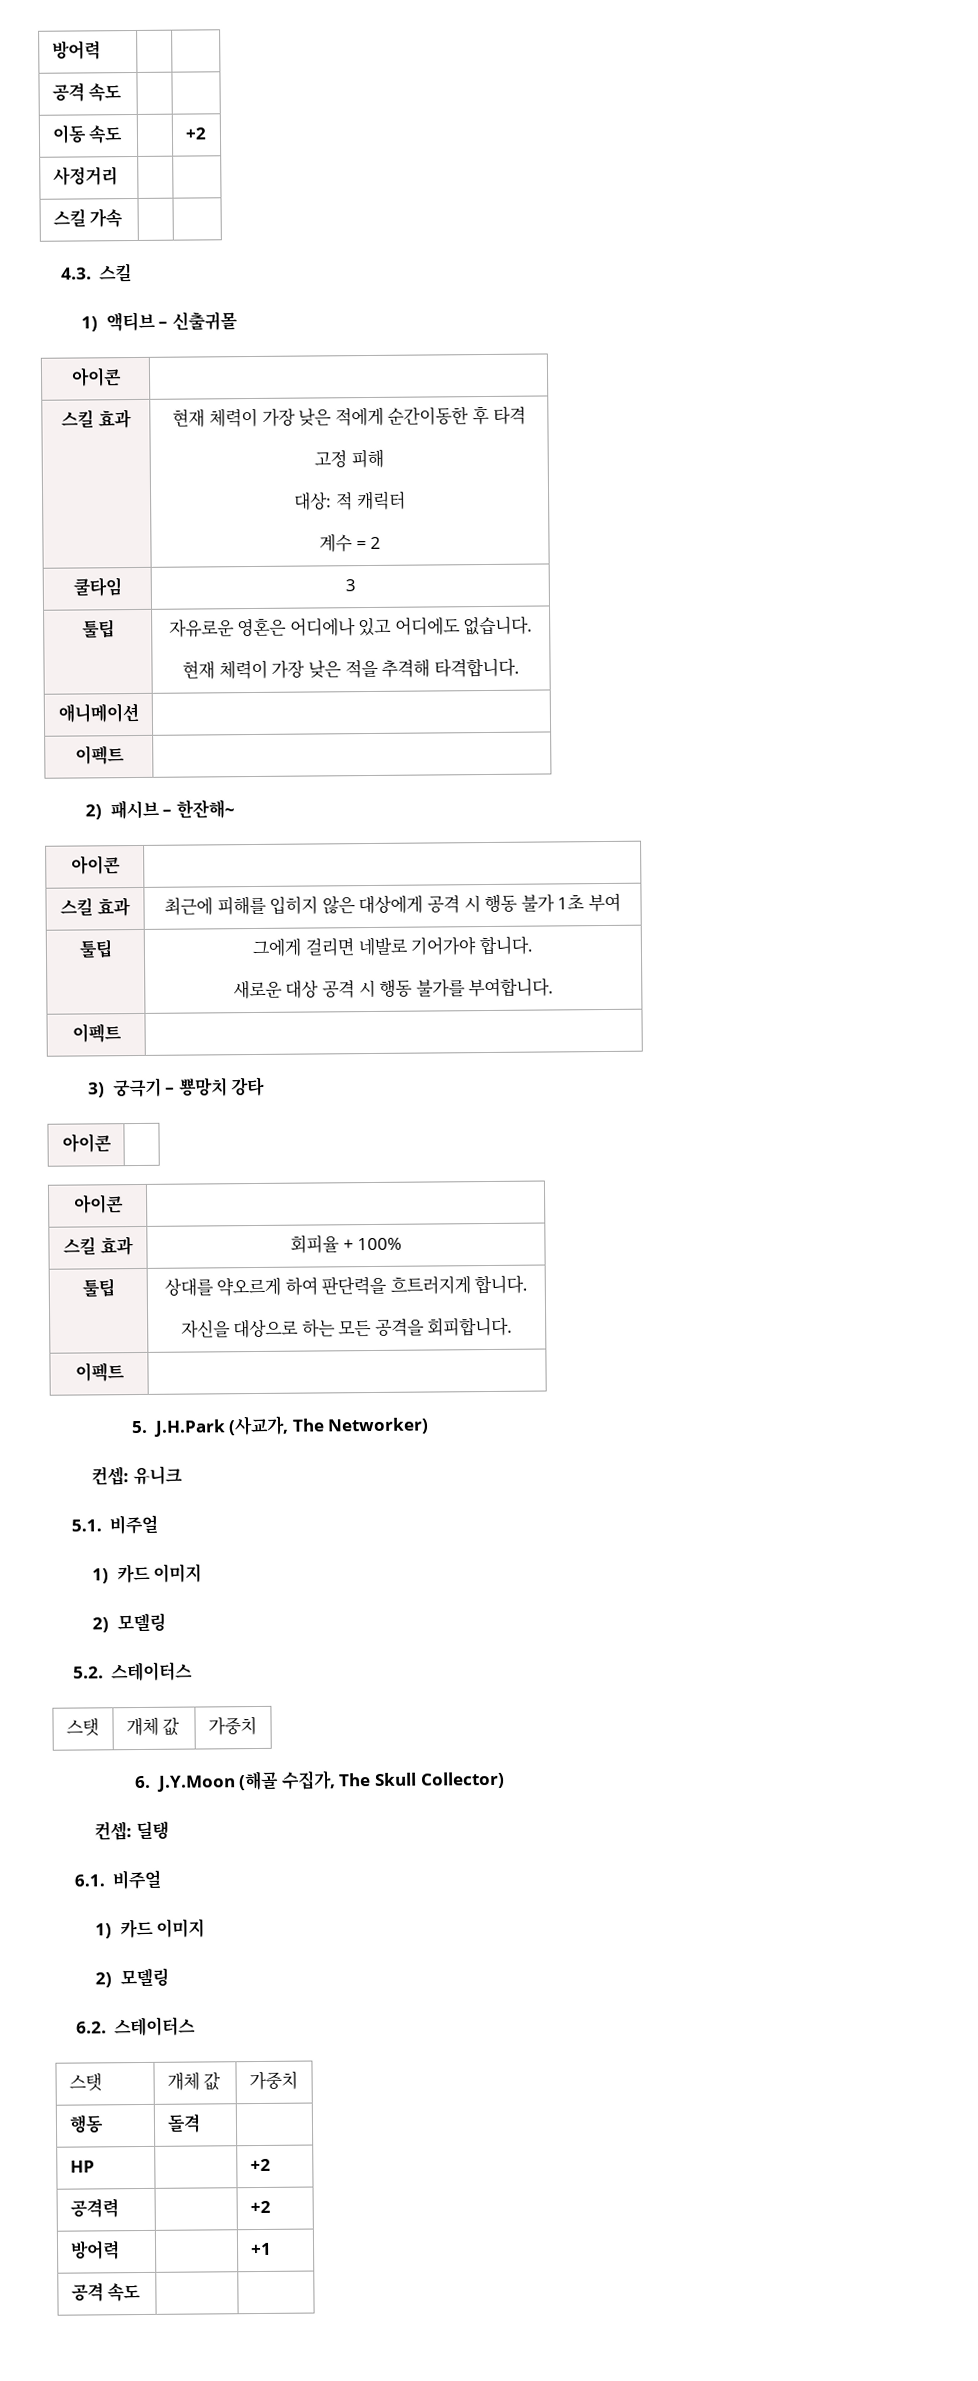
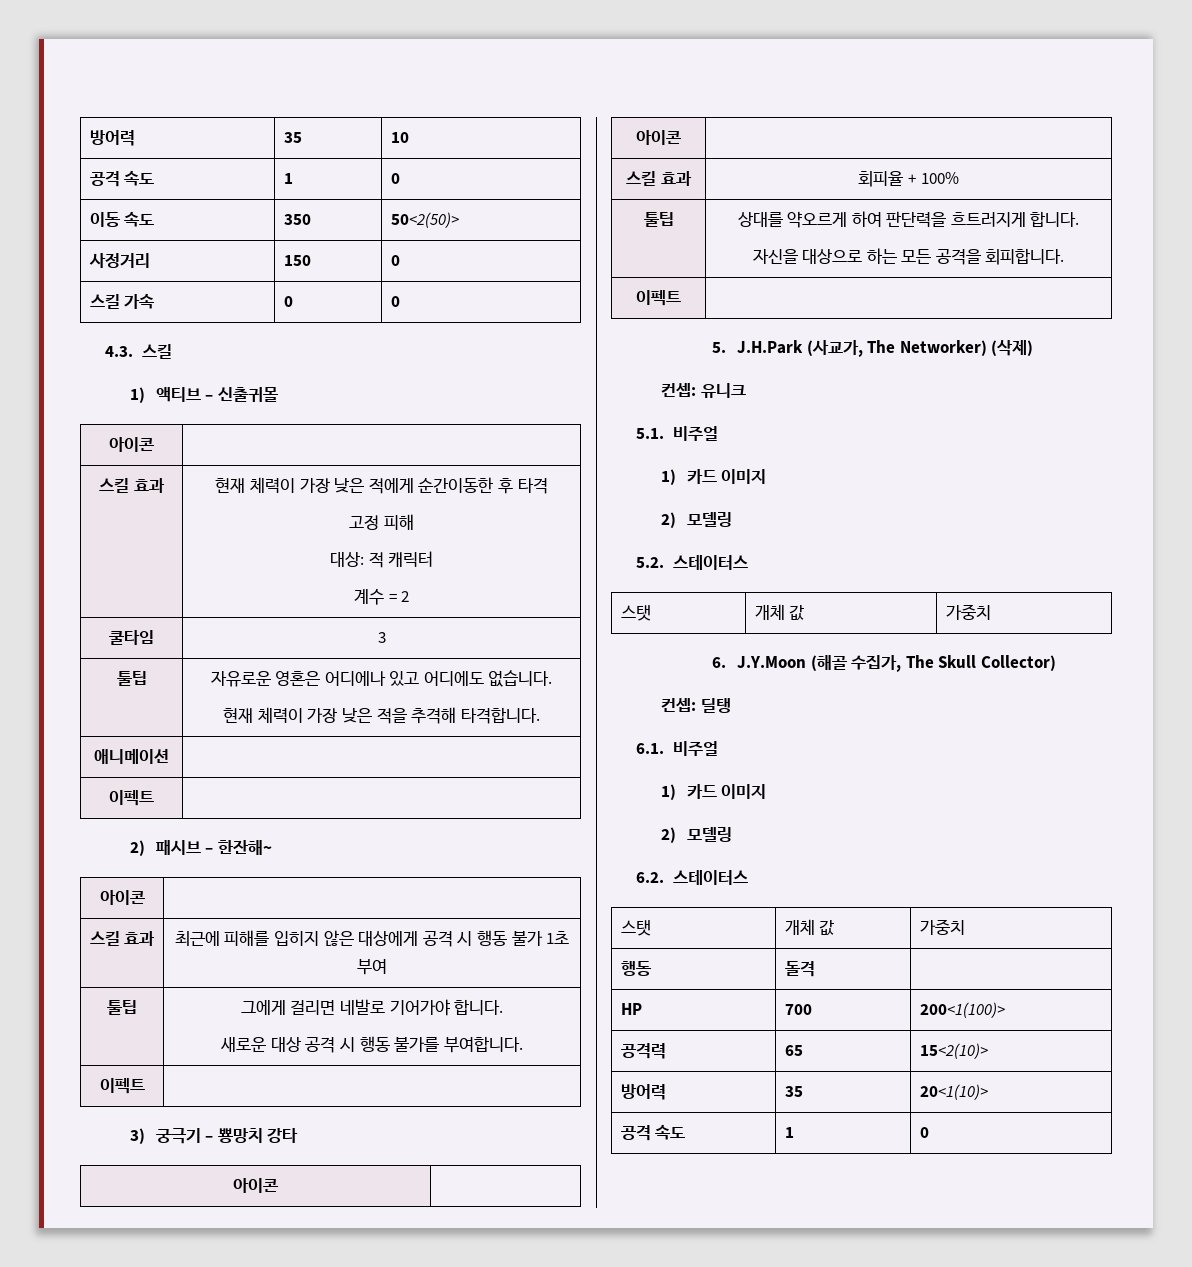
[51,40,101,60] [51,82,123,102] 방어력 | | // 공격 속도 | | -> [89,130,135,146] [283,132,302,143] [390,132,409,143] [89,170,155,187] [283,173,293,184] [390,173,400,184] 방어력 | 35 | 10 // 공격 속도 | 1 | 0
[184,127,207,140] | +2 -> [283,214,311,225] [390,212,459,228] 350 | 50<2(50)>
(118, 176) | -> [283,255,311,266] [390,255,400,266] 150 | 0
(124, 218) | -> [283,296,293,307] [390,296,400,307] 0 | 0
(430, 1426) none -> [991,340,1034,356] (삭제)
[249,2158,271,2172] | +2 -> [784,1004,812,1015] [919,1002,1005,1018] 700 | 200<1(100)>
[249,2200,271,2214] [69,2240,120,2260] [249,2242,272,2256] [70,2282,142,2302] | +2 // 방어력 | | +1 // 공격 속도 | | -> [784,1045,803,1056] [919,1043,988,1059] [620,1084,666,1100] [784,1086,803,1097] [919,1084,988,1100] [620,1124,686,1141] [784,1127,794,1138] [919,1127,929,1138] 65 | 15<2(10)> // 방어력 | 35 | 20<1(10)> // 공격 속도 | 1 | 0

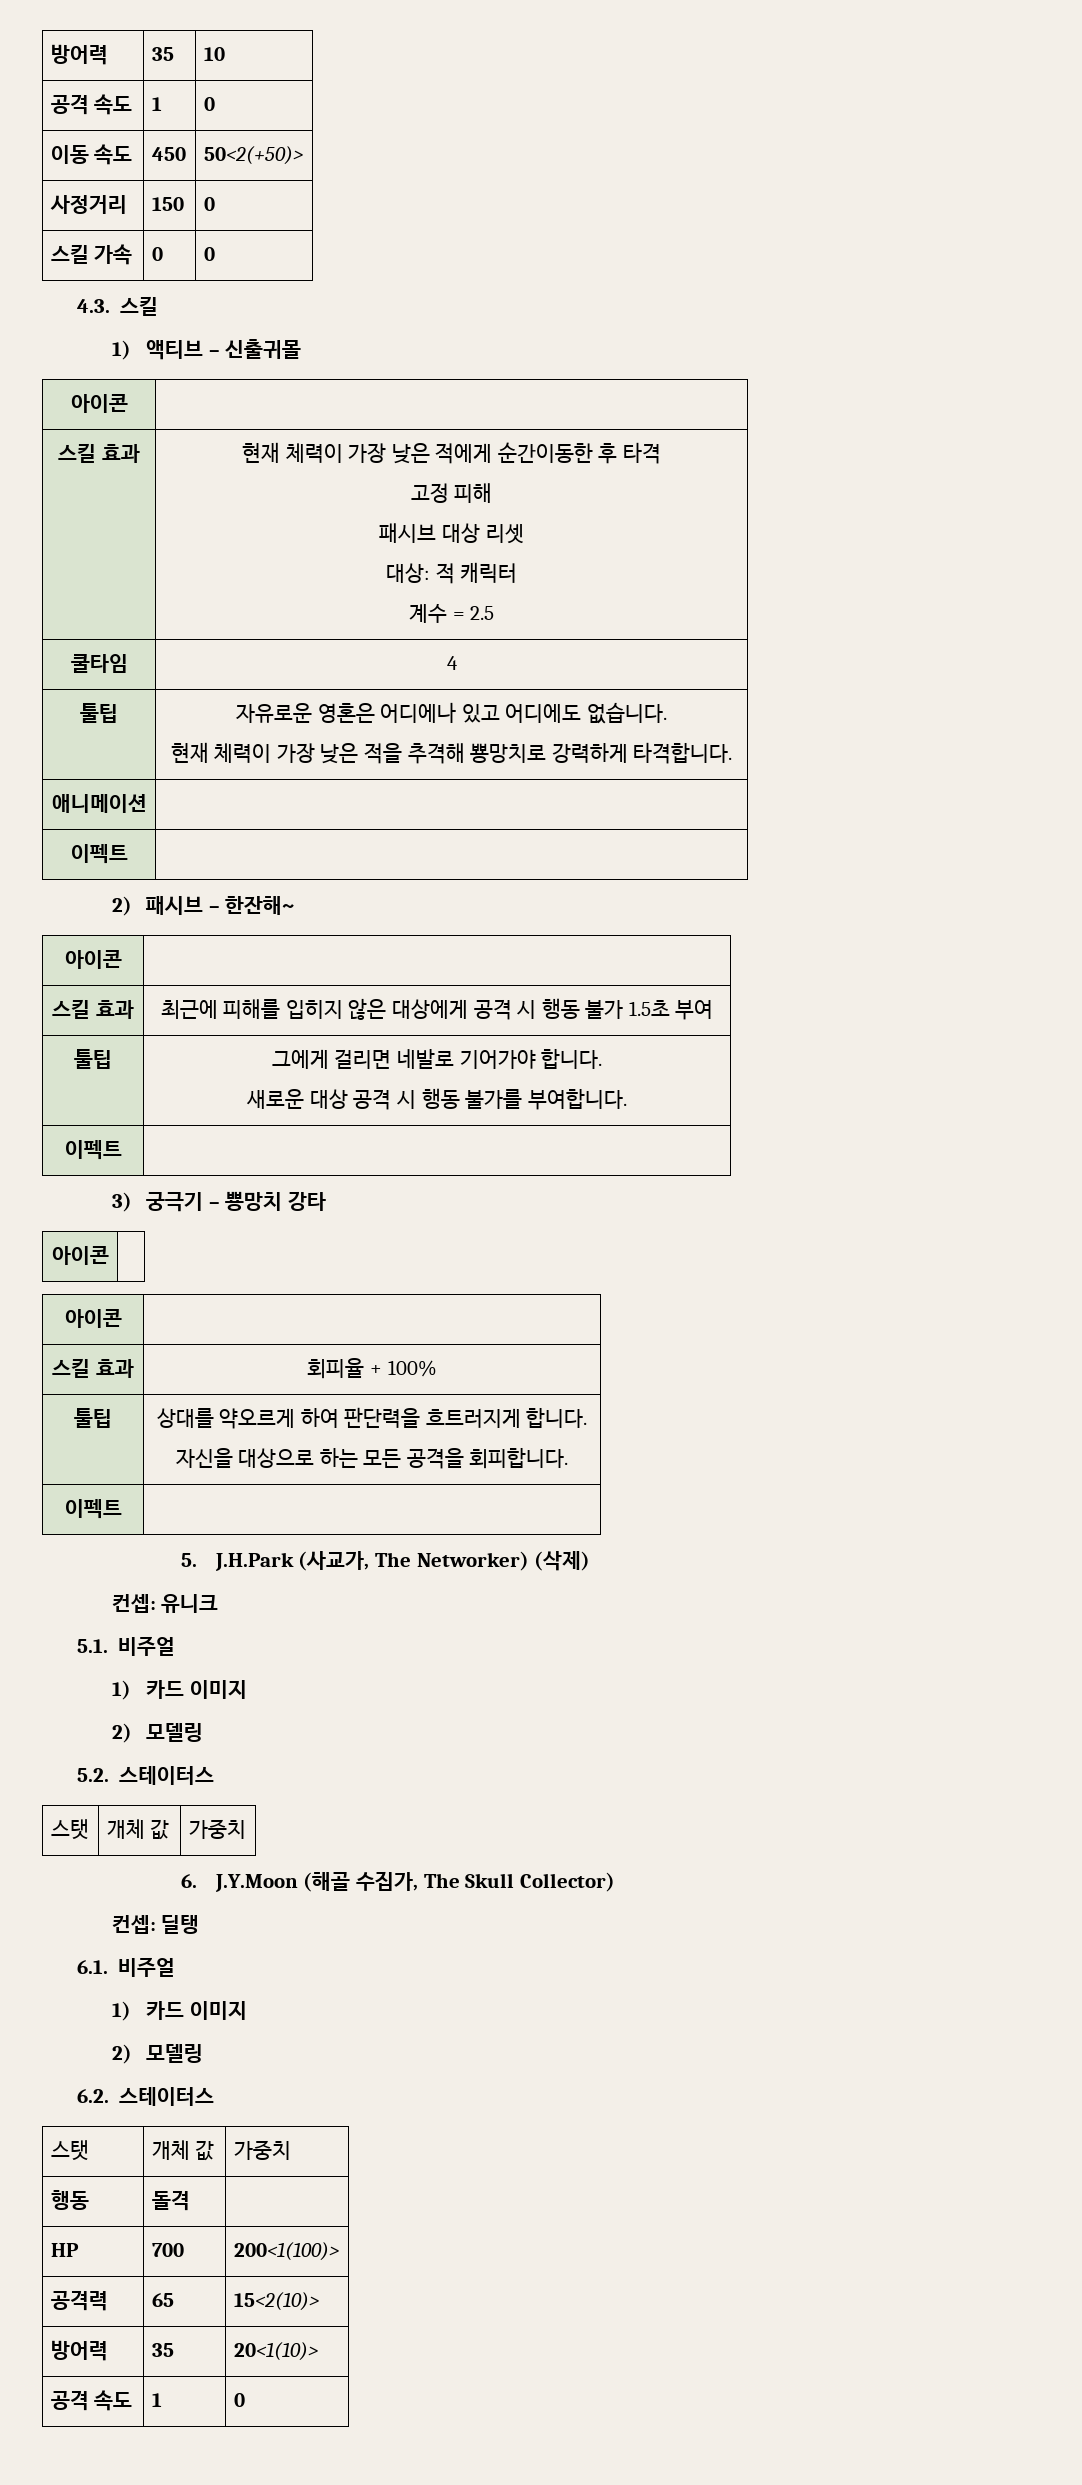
[283,214,311,225] [390,212,459,228] 350 | 50<2(50)> -> [151,147,186,161] [203,146,303,165] 450 | 50<2(+50)>
(414, 522) none -> [379,523,524,544] // 패시브 대상 리셋
[401,591,410,602] 2 -> [470,606,495,620] 2.5
[377,632,386,643] 3 -> [446,656,458,670] 4
(457, 715) none -> [470,743,628,763] 뿅망치로 강력하게
[546,931,570,944] 1초 -> [628,1000,670,1016] 1.5초

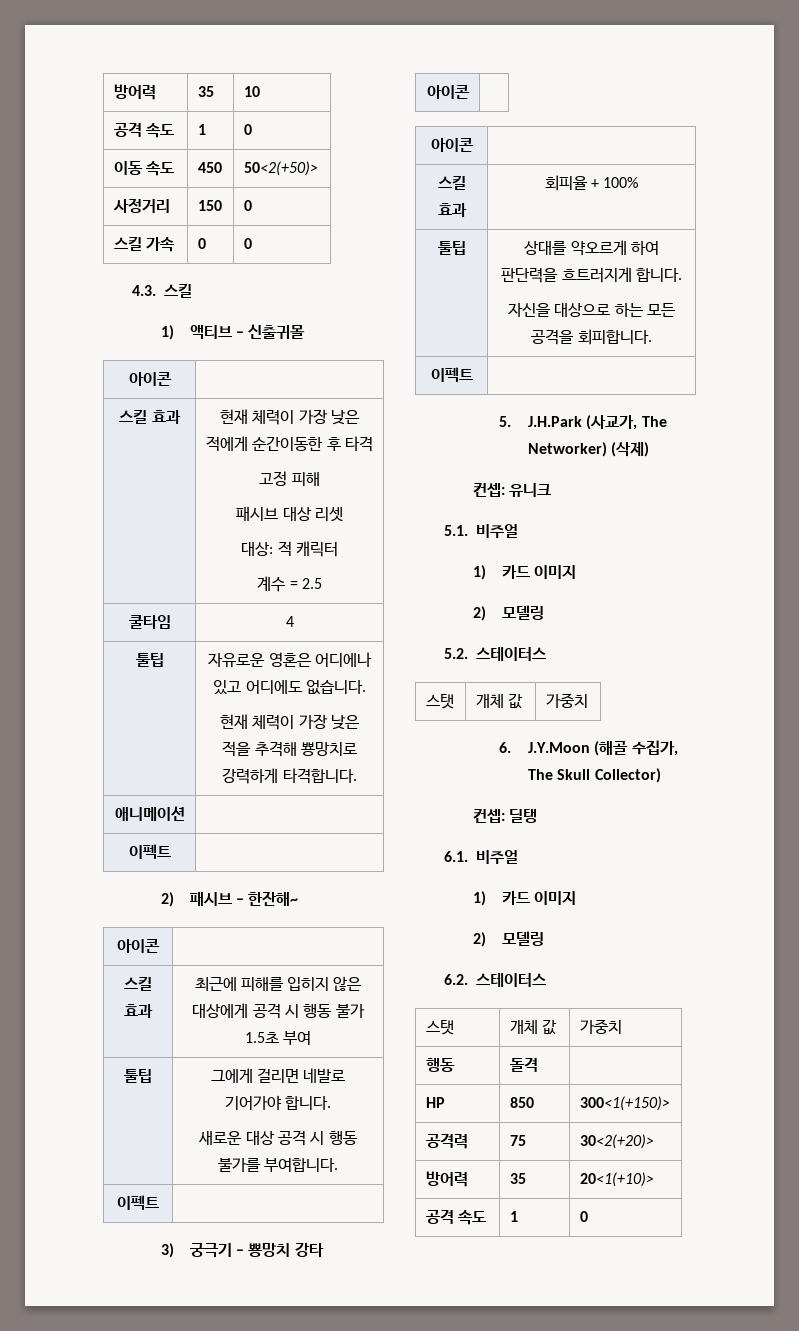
[151,2243,184,2257] [233,2242,339,2261] 700 | 200<1(100)> -> [509,1097,534,1108] [579,1096,670,1111] 850 | 300<1(+150)>
[151,2293,174,2307] [233,2292,319,2311] [50,2340,108,2361] [151,2343,174,2357] [233,2342,318,2361] 65 | 15<2(10)> // 방어력 | 35 | 20<1(10)> -> [509,1135,526,1146] [579,1134,654,1149] [425,1171,468,1187] [509,1173,526,1184] [579,1172,654,1187] 75 | 30<2(+20)> // 방어력 | 35 | 20<1(+10)>

